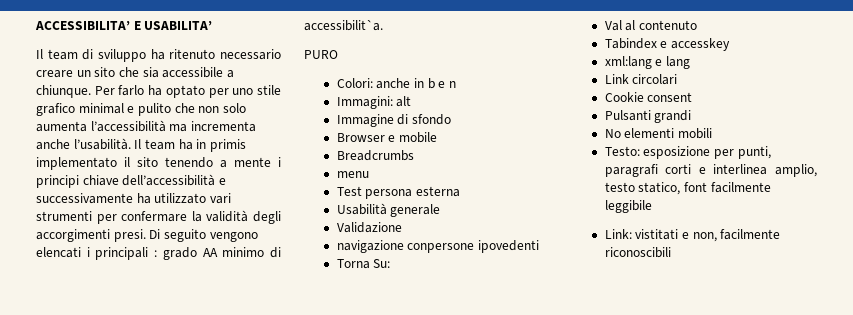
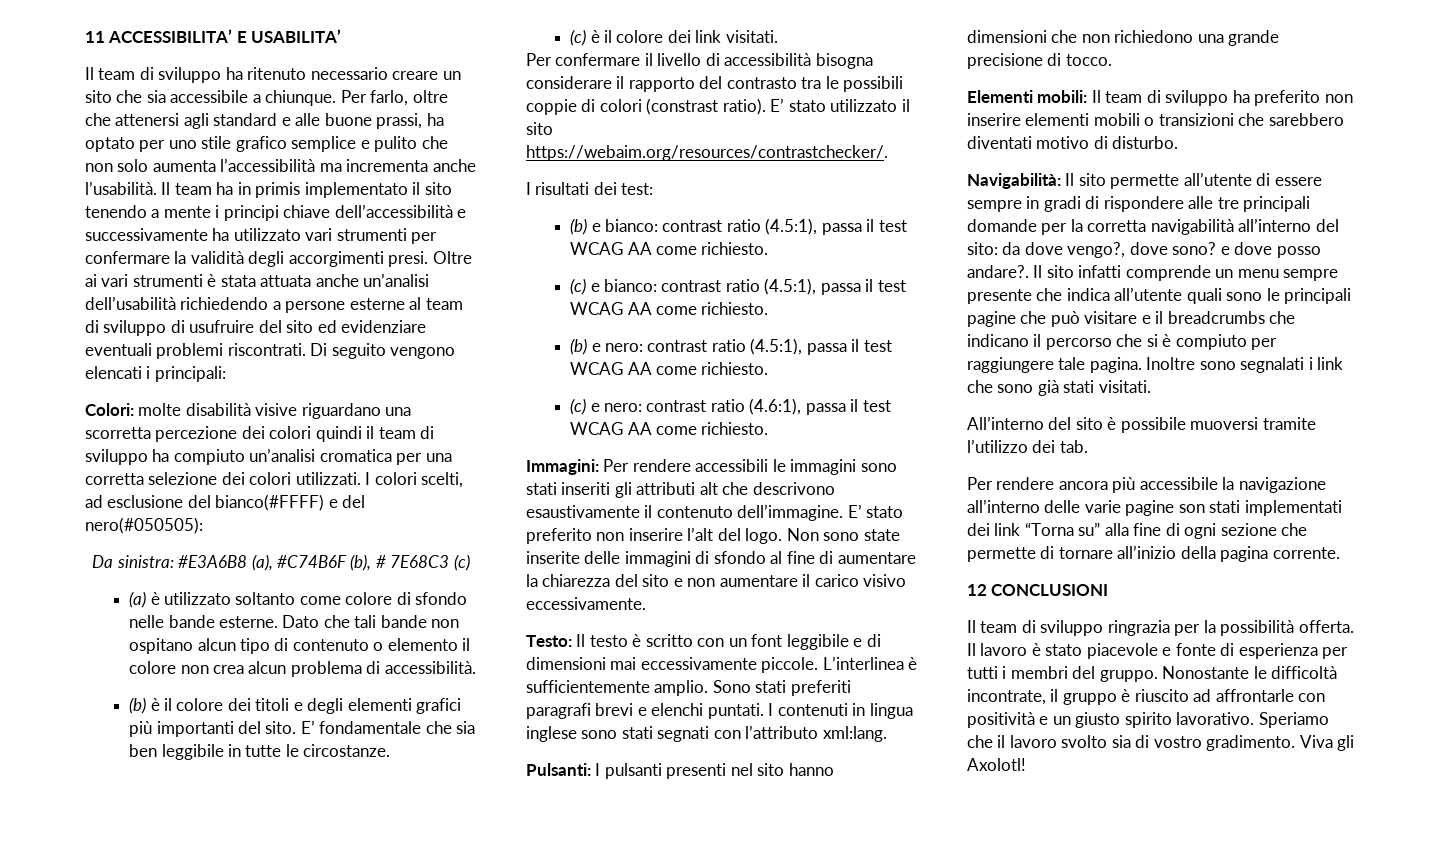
(35, 25) none -> [85,31,105,43] 11
[118,85,145,96] farlo -> [370,90,448,106] [85,113,423,129] farlo, oltre che attenersi agli standard e alle buone prassi,
[78,103,124,114] minimal -> [291,136,357,152] semplice
(146, 235) none -> [432,251,472,264] [85,273,430,287] [85,296,463,313] [85,320,427,336] [85,343,306,359] Oltre ai vari strumenti è stata attuata anche un’analisi dell’usabilità richiedendo a persone esterne al team di sviluppo di usufruire del sito ed evidenziare eventuali problemi riscontrati.
[95,247,281,260] [304,20,383,31] [304,50,338,59] [336,78,456,89] [336,96,412,109] [336,114,451,127] [336,132,437,143] [336,150,414,161] [336,171,369,178] [336,186,460,199] [336,203,441,217] [336,222,402,233] [336,240,539,253] [336,259,391,269] [604,20,697,31] [604,38,730,51] [604,56,690,69] [604,74,678,85] [604,92,693,102] [604,110,692,123] [604,128,712,139] [604,146,771,159] [604,164,817,177] [604,182,771,195] [604,200,652,213] [604,229,781,242] [604,247,671,258] principali : grado AA minimo di accessibilit`a. // PURO // Colori: anche in b e n // Immagini: alt // Immagine di sfondo // Browser e mobile // Breadcrumbs // menu // Test persona esterna // Usabilità generale // Validazione // navigazione conpersone ipovedenti // Torna Su: // Val al contenuto // Tabindex e accesskey // xml:lang e lang // Link circolari // Cookie consent // Pulsanti grandi // No elementi mobili // Testo: esposizione per punti, paragrafi corti e interlinea amplio, testo statico, font facilmente leggibile // Link: vistitati e non, facilmente riconoscibili -> [154,366,226,382] [85,403,412,419] [85,426,435,442] [85,448,452,465] [85,472,464,488] [85,494,366,511] [85,517,203,534] [92,554,470,571] [129,591,468,608] [129,615,460,628] [129,638,471,654] [129,661,476,677] [129,697,462,714] [129,720,476,737] [129,744,391,760] [570,29,778,46] [526,53,873,69] [526,76,904,92] [526,98,910,115] [526,122,553,135] [526,145,888,161] [526,182,654,195] [570,218,907,235] [570,242,769,255] [570,278,906,295] [570,302,769,315] [570,338,892,355] [570,362,769,375] [570,398,891,415] [570,422,769,435] [526,459,897,475] [526,482,835,498] [526,504,904,521] [526,527,900,544] [526,551,916,567] [526,574,907,587] [526,597,646,610] [526,634,881,650] [526,656,918,673] [526,680,851,696] [526,703,913,719] [526,725,887,742] [526,763,834,779] [967,30,1280,46] [967,53,1112,69] [967,90,1353,106] [967,113,1344,126] [967,136,1179,149] [967,172,1322,189] [967,196,1311,212] [967,218,1339,235] [967,242,1321,258] [967,265,1339,281] [967,287,1352,304] [967,311,1296,327] [967,334,1278,350] [967,357,1344,373] [967,380,1151,396] [967,416,1316,433] [967,439,1088,453] [967,477,1326,493] [967,499,1342,516] [967,522,1308,539] [967,545,1340,562] [967,584,1109,596] [967,620,1354,636] [967,643,1349,659] [967,666,1338,682] [967,689,1326,705] [967,712,1329,728] [967,735,1355,751] [967,758,1026,771] principali: // Colori: molte disabilità visive riguardano una scorretta percezione dei colori quindi il team di sviluppo ha compiuto un’analisi cromatica per una corretta selezione dei colori utilizzati. I colori scelti, ad esclusione del bianco(#FFFF) e del nero(#050505): // Da sinistra: #E3A6B8 (a), #C74B6F (b), # 7E68C3 (c) // (a) è utilizzato soltanto come colore di sfondo nelle bande esterne. Dato che tali bande non ospitano alcun tipo di contenuto o elemento il colore non crea alcun problema di accessibilità. // (b) è il colore dei titoli e degli elementi grafici più importanti del sito. E’ fondamentale che sia ben leggibile in tutte le circostanze. // (c) è il colore dei link visitati. // Per confermare il livello di accessibilità bisogna considerare il rapporto del contrasto tra le possibili coppie di colori (constrast ratio). E’ stato utilizzato il sito https://webaim.org/resources/contrastchecker/. // I risultati dei test: // (b) e bianco: contrast ratio (4.5:1), passa il test WCAG AA come richiesto. // (c) e bianco: contrast ratio (4.5:1), passa il test WCAG AA come richiesto. // (b) e nero: contrast ratio (4.5:1), passa il test WCAG AA come richiesto. // (c) e nero: contrast ratio (4.6:1), passa il test WCAG AA come richiesto. // Immagini: Per rendere accessibili le immagini sono stati inseriti gli attributi alt che descrivono esaustivamente il contenuto dell’immagine. E’ stato preferito non inserire l’alt del logo. Non sono state inserite delle immagini di sfondo al fine di aumentare la chiarezza del sito e non aumentare il carico visivo eccessivamente. // Testo: Il testo è scritto con un font leggibile e di dimensioni mai eccessivamente piccole. L’interlinea è sufficientemente amplio. Sono stati preferiti paragrafi brevi e elenchi puntati. I contenuti in lingua inglese sono stati segnati con l’attributo xml:lang. // Pulsanti: I pulsanti presenti nel sito hanno dimensioni che non richiedono una grande precisione di tocco. // Elementi mobili: Il team di sviluppo ha preferito non inserire elementi mobili o transizioni che sarebbero diventati motivo di disturbo. // Navigabilità: Il sito permette all’utente di essere sempre in gradi di rispondere alle tre principali domande per la corretta navigabilità all’interno del sito: da dove vengo?, dove sono? e dove posso andare?. Il sito infatti comprende un menu sempre presente che indica all’utente quali sono le principali pagine che può visitare e il breadcrumbs che indicano il percorso che si è compiuto per raggiungere tale pagina. Inoltre sono segnalati i link che sono già stati visitati. // All’interno del sito è possibile muoversi tramite l’utilizzo dei tab. // Per rendere ancora più accessibile la navigazione all’interno delle varie pagine son stati implementati dei link “Torna su” alla fine di ogni sezione che permette di tornare all’inizio della pagina corrente. // 12 CONCLUSIONI // Il team di sviluppo ringrazia per la possibilità offerta. Il lavoro è stato piacevole e fonte di esperienza per tutti i membri del gruppo. Nonostante le difficoltà incontrate, il gruppo è riuscito ad affrontarle con positività e un giusto spirito lavorativo. Speriamo che il lavoro svolto sia di vostro gradimento. Viva gli Axolotl!

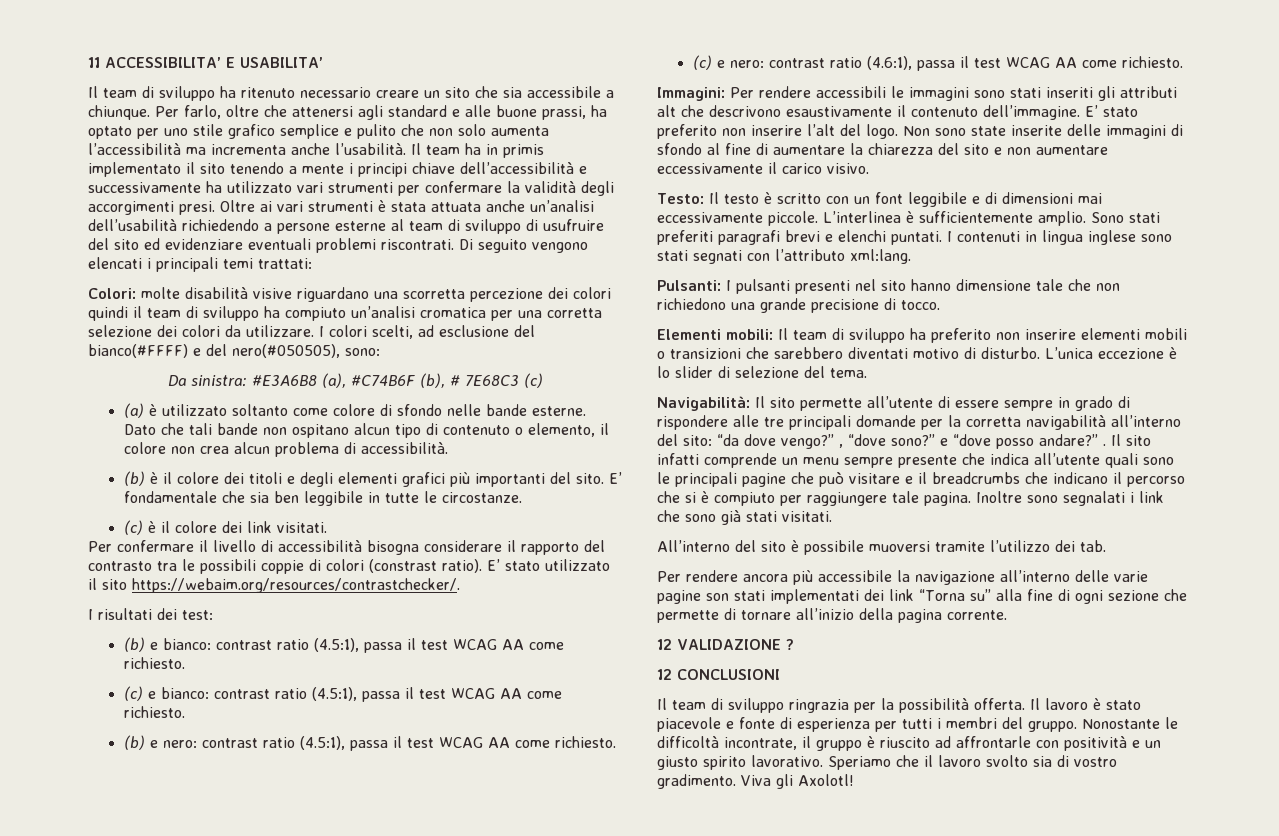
[154,366,226,382] principali: -> [156,257,312,272] principali temi trattati:
[295,472,361,485] utilizzati. -> [225,325,314,337] da utilizzare.
[85,517,203,534] nero(#050505): -> [232,344,380,358] nero(#050505), sono:
[387,638,458,651] elemento -> [527,423,595,437] elemento,
(798, 581) none -> [657,163,763,174] eccessivamente
[863,574,907,587] [526,597,646,610] visivo eccessivamente. -> [827,163,869,174] visivo.
[967,30,1047,43] dimensioni -> [956,279,1063,291] dimensione tale
(1179, 142) none -> [1045,347,1177,359] [657,366,867,378] L’unica eccezione è lo slider di selezione del tema.
[1043,196,1081,212] gradi -> [1075,396,1113,411] grado
[1002,242,1321,258] [967,265,1029,278] da dove vengo?, dove sono? e dove posso andare?. -> [717,434,1106,449] “da dove vengo?” , “dove sono?” e “dove posso andare?” .
(1340, 553) none -> [657,639,794,650] // 12 VALIDAZIONE ?

